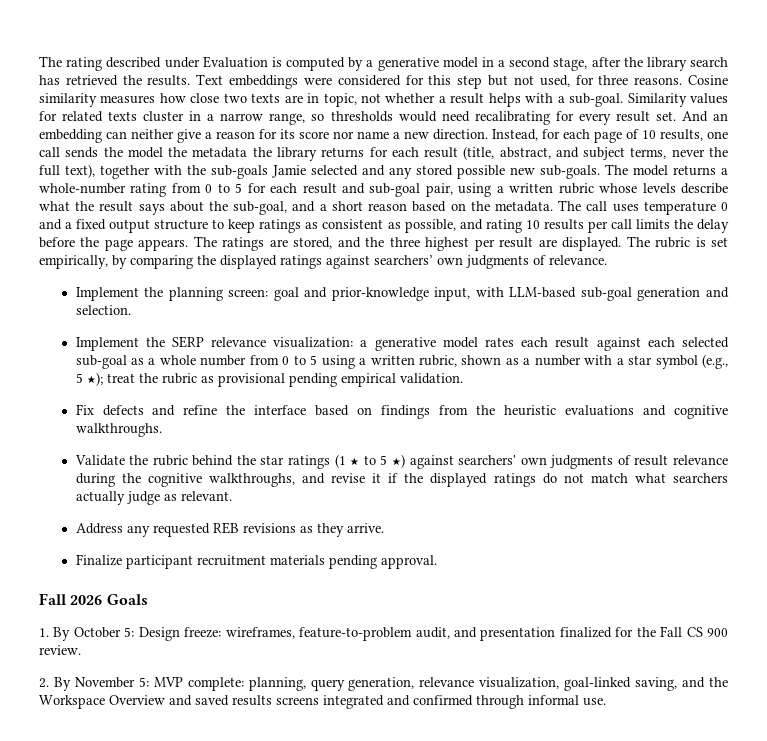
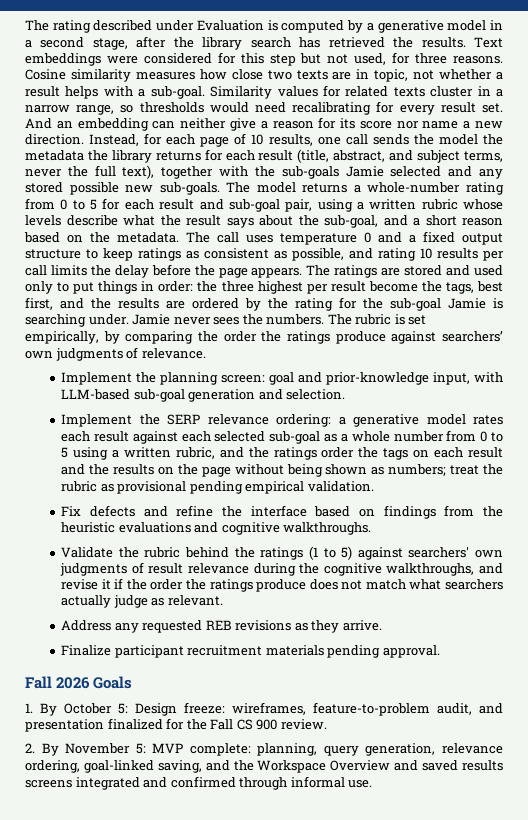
[293,237,361,249] stored, and -> [404,265,503,276] [25,281,194,294] stored and used only to put things in order:
[538,237,622,251] are displayed. -> [368,281,503,294] [25,297,503,311] [25,314,325,327] become the tags, best first, and the results are ordered by the rating for the sub-goal Jamie is searching under. Jamie never sees the numbers.
[220,255,322,269] displayed ratings -> [223,331,386,344] order the ratings produce
[273,337,354,348] visualization: -> [276,414,332,427] ordering:
[461,354,729,369] [75,372,103,386] shown as a number with a star symbol (e.g., 5 ★); -> [219,447,503,460] [61,464,447,477] and the ratings order the tags on each result and the results on the page without being shown as numbers;
[260,455,285,465] star -> (255, 552) none
[350,454,405,468] ★ to 5 ★) -> [323,546,353,560] to 5)
[430,473,557,487] displayed ratings do -> [150,579,338,592] order the ratings produce does
[479,677,560,689] visualization, -> [25,760,80,773] ordering,

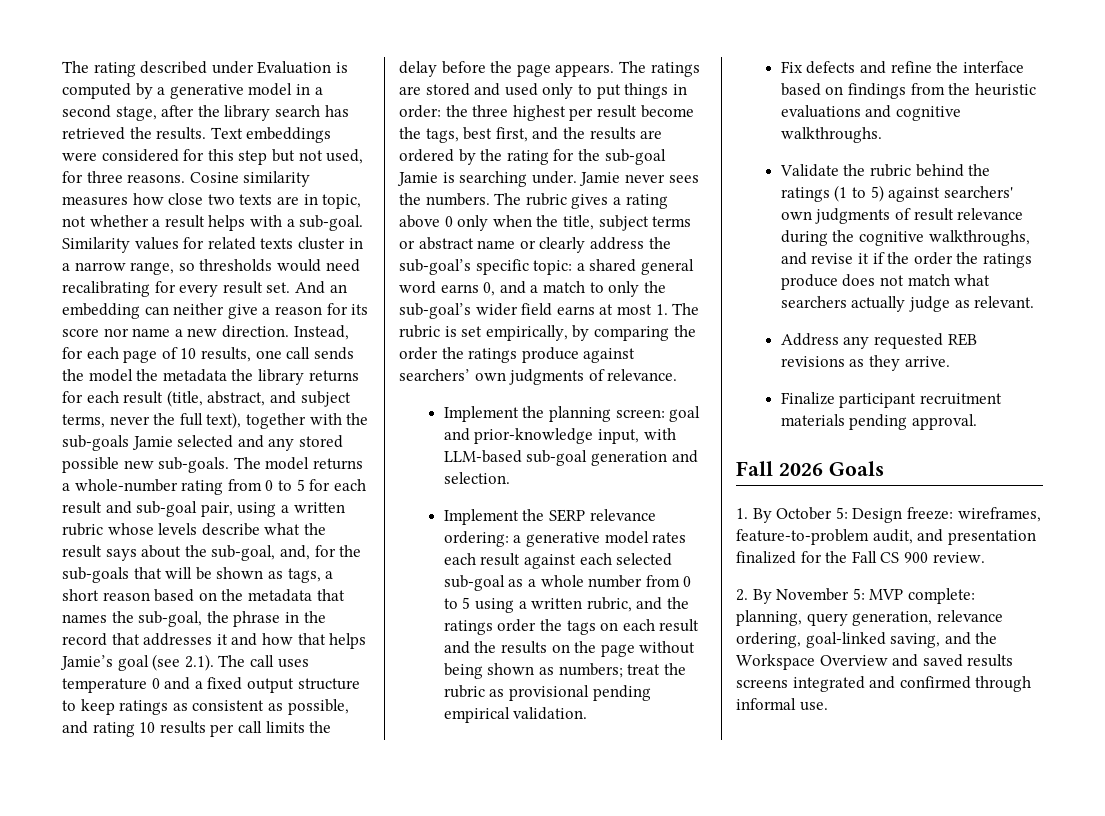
[383,215,408,226] and -> [279,545,362,560] [62,567,321,583] and, for the sub-goals that will be shown as tags,
[117,232,179,243] metadata. -> [247,589,345,602] [62,611,326,627] [62,633,367,649] [60,654,214,671] metadata that names the sub-goal, the phrase in the record that addresses it and how that helps Jamie’s goal (see 2.1).
(392, 319) none -> [571,194,668,209] [399,215,692,231] [399,237,671,253] [399,259,694,275] [399,281,666,297] [399,303,700,319] [399,325,440,338] gives a rating above 0 only when the title, subject terms or abstract name or clearly address the sub-goal’s specific topic: a shared general word earns 0, and a match to only the sub-goal’s wider field earns at most 1. The rubric

